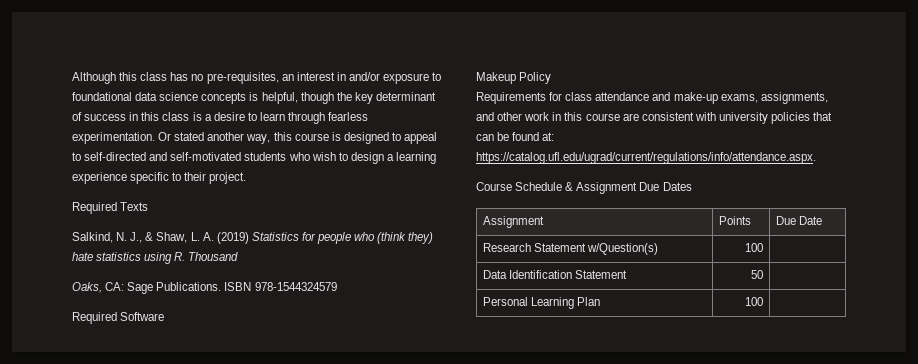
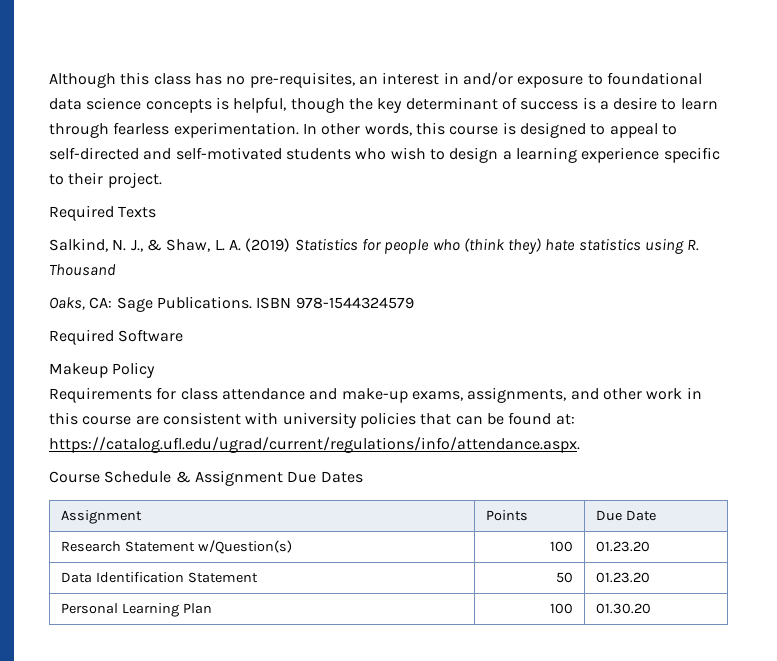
[129,112,190,121] in this class -> (579, 105) none
[158,132,271,144] Or stated another way, -> [302,123,412,136] In other words,
(764, 247) none -> [596,541,651,552] 01.23.20
(764, 274) none -> [596,572,651,583] 01.23.20
(764, 301) none -> [596,603,652,614] 01.30.20

